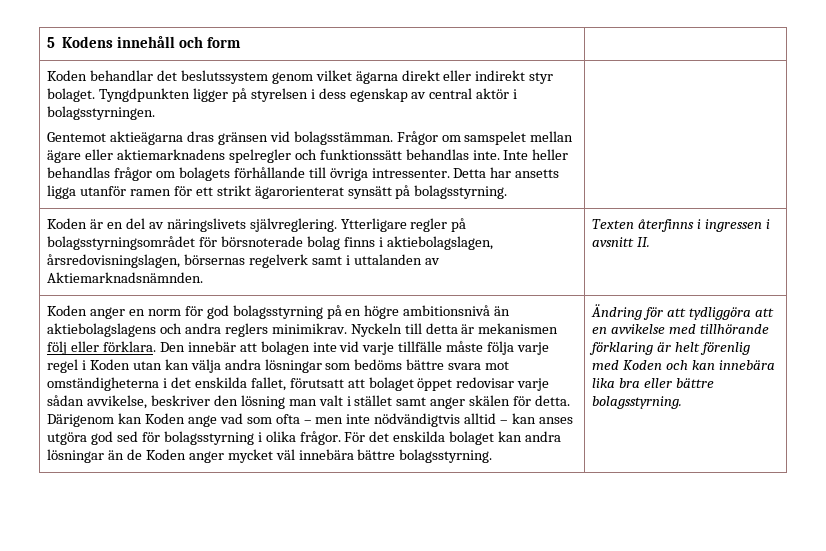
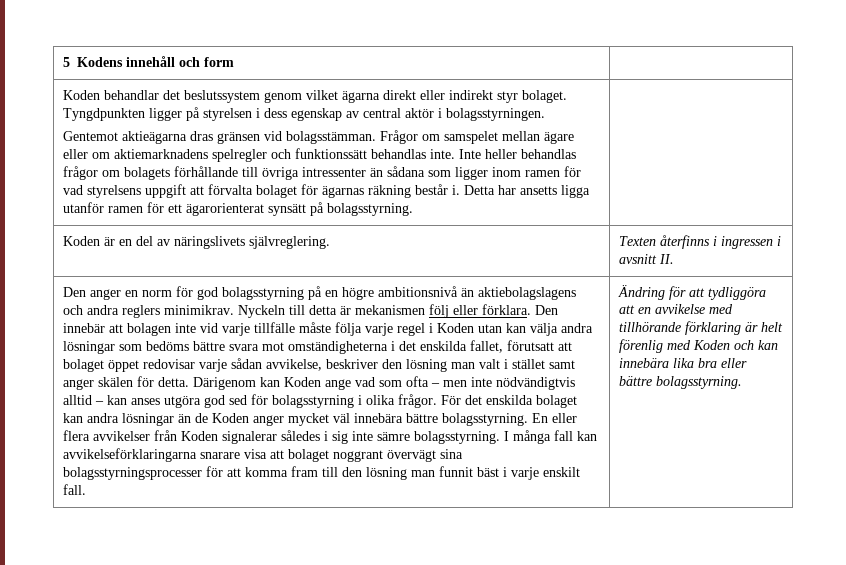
(114, 154) none -> [92,152,111,159] om
[371,168,450,178] intressenter. -> [302,166,582,180] [63,184,461,198] intressenter än sådana som ligger inom ramen för vad styrelsens uppgift att förvalta bolaget för ägarnas räkning består i.
[216,185,251,196] strikt -> (183, 208) none
[340,218,467,232] [47,236,493,250] [47,254,440,268] [47,272,204,283] Ytterligare regler på bolagsstyrningsområdet för börsnoterade bolag finns i aktiebolagslagen, årsredovisningslagen, börsernas regelverk samt i uttalanden av Aktiemarknadsnämnden. -> (331, 242) none
[47,305,88,316] Koden -> [63,287,87,297] Den
(493, 456) none -> [532,413,578,423] [63,430,598,444] [63,448,464,462] [63,466,581,480] [63,484,87,495] En eller flera avvikelser från Koden signalerar således i sig inte sämre bolagsstyrning. I många fall kan avvikelseförklaringarna snarare visa att bolaget noggrant övervägt sina bolagsstyrningsprocesser för att komma fram till den lösning man funnit bäst i varje enskilt fall.

